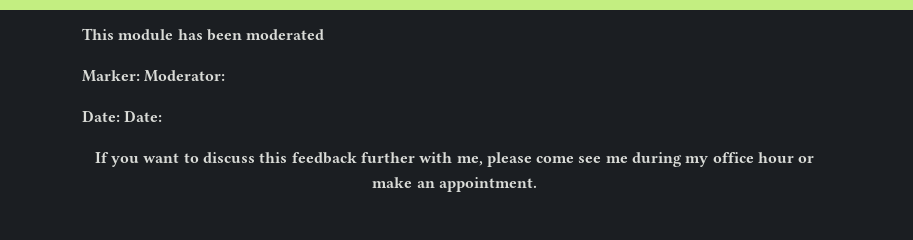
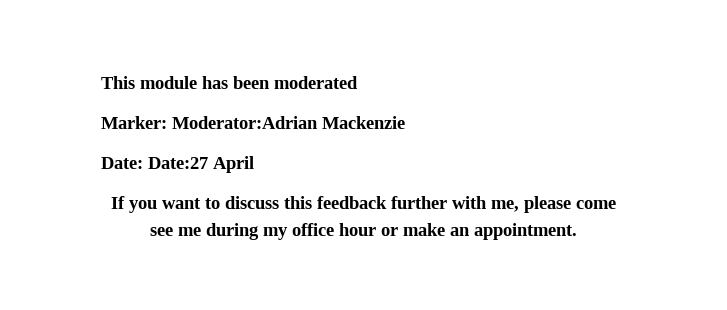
[144,70,226,82] [82,110,163,122] Moderator: // Date: Date: -> [172,116,405,129] [101,156,254,173] Moderator:Adrian Mackenzie // Date: Date:27 April

